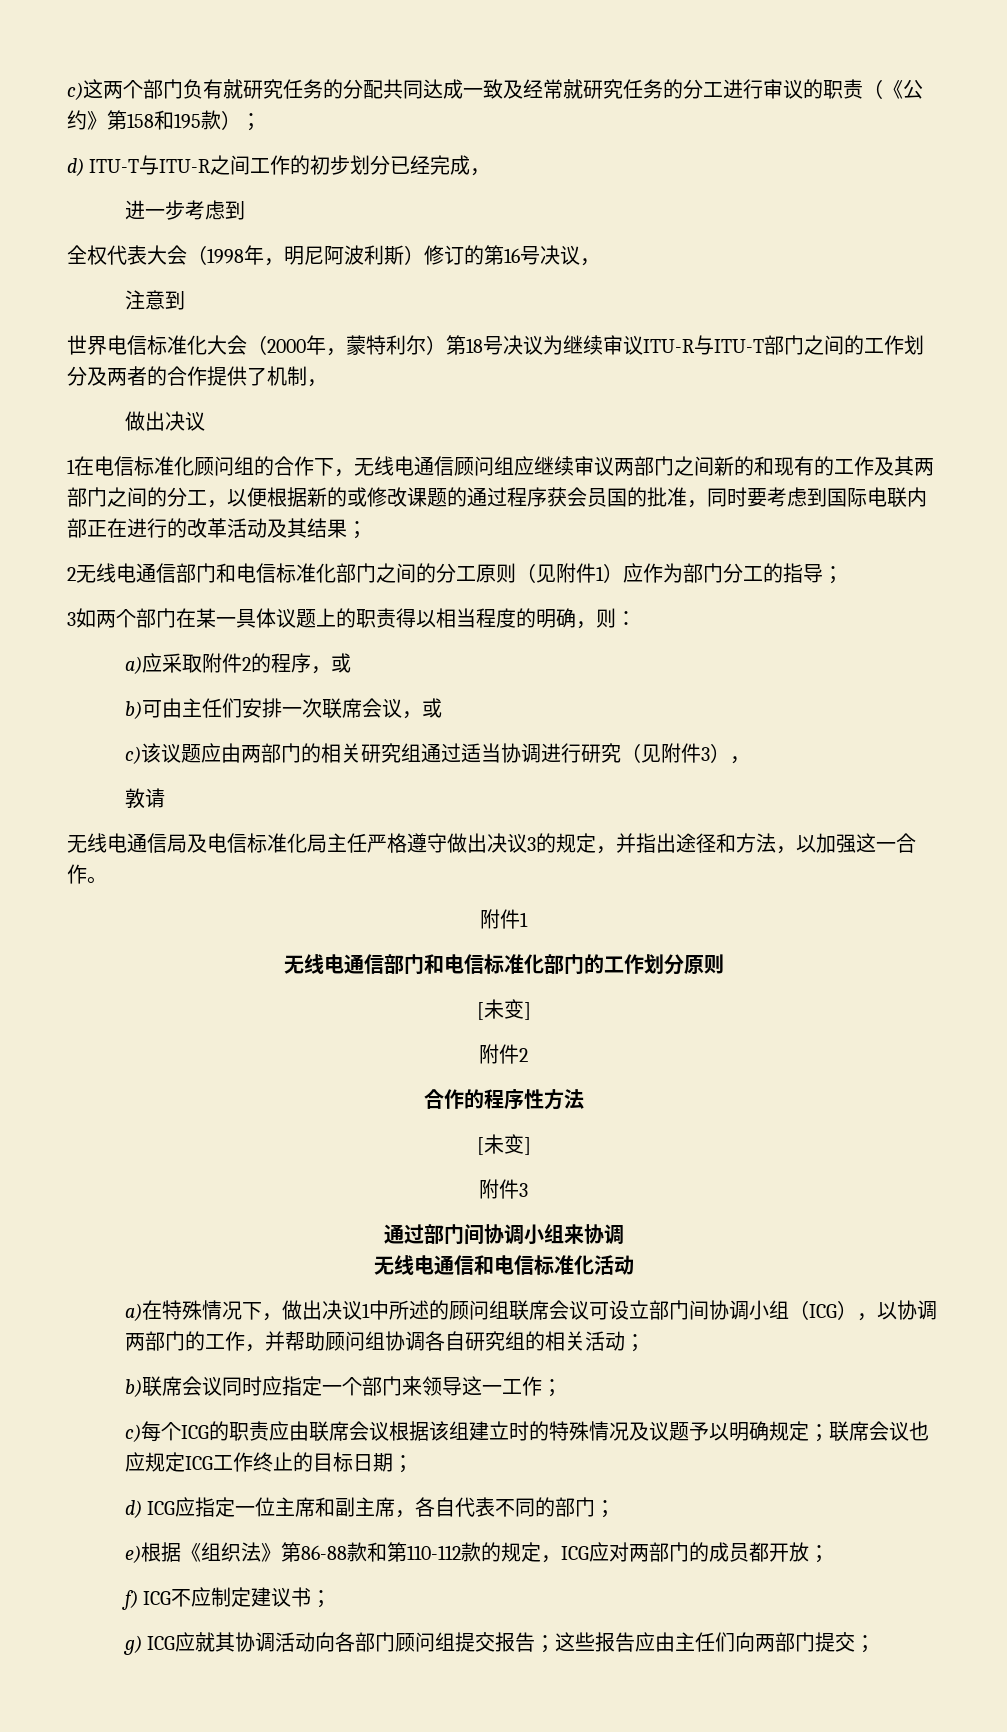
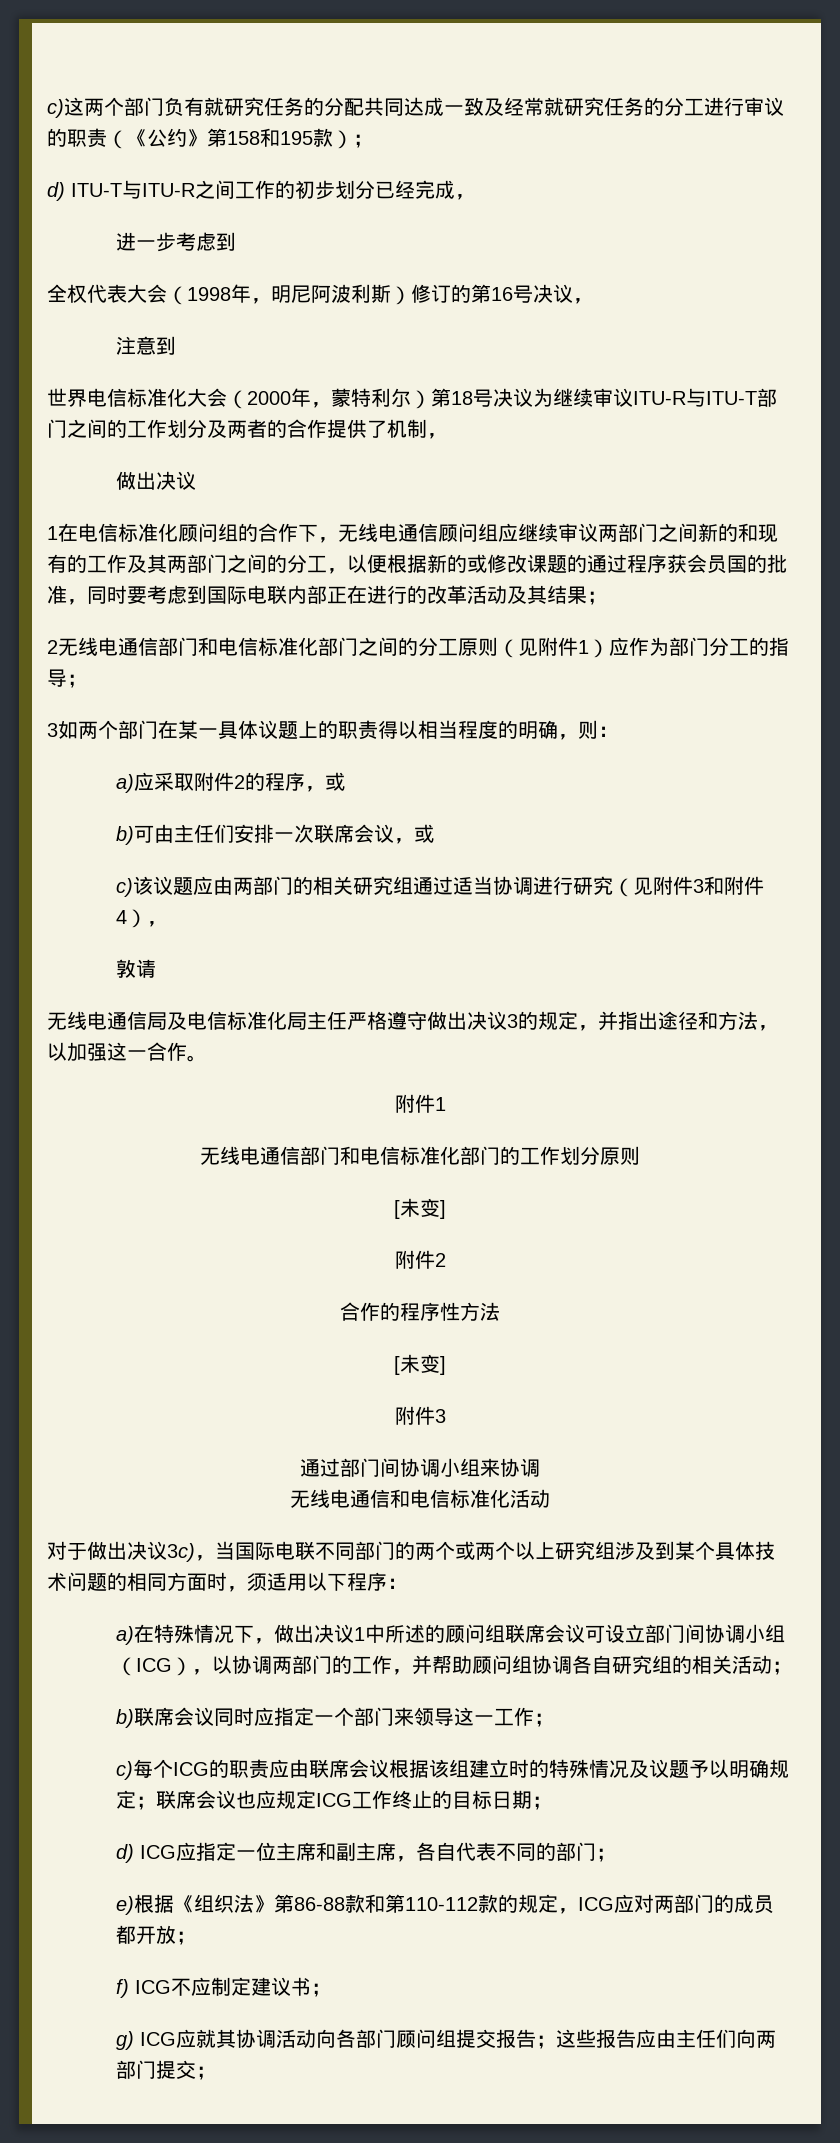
(710, 754) none -> [703,876,764,895] [115,910,127,924] 和附件4
(634, 1265) none -> [47,1541,775,1562] [47,1572,407,1592] // 对于做出决议3c)，当国际电联不同部门的两个或两个以上研究组涉及到某个具体技术问题的相同方面时，须适用以下程序：

